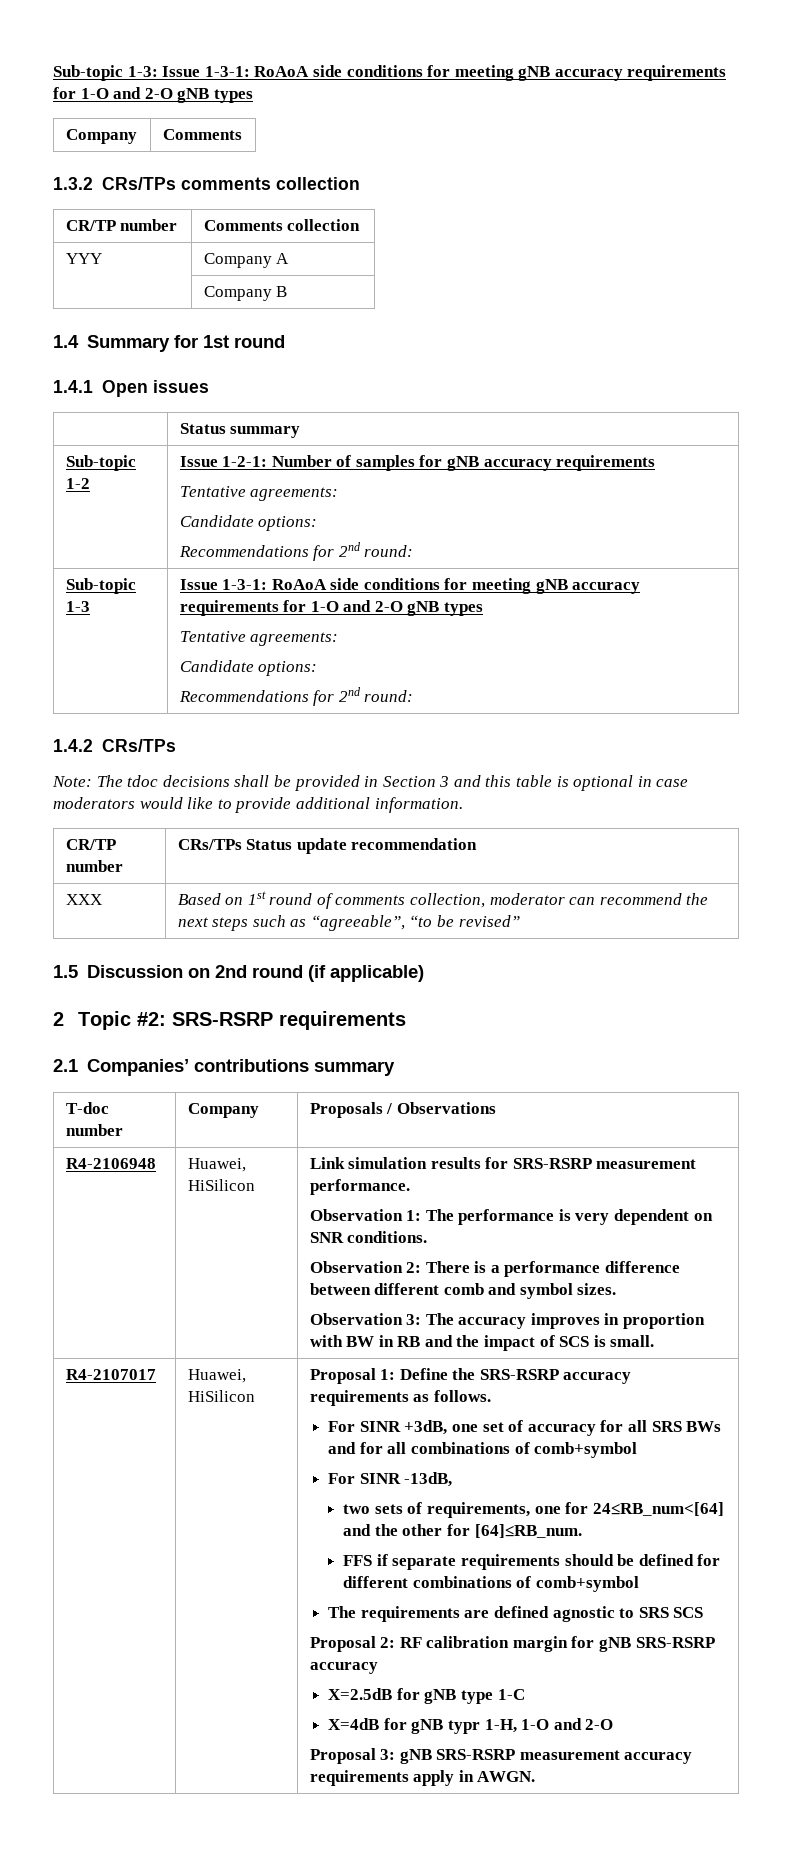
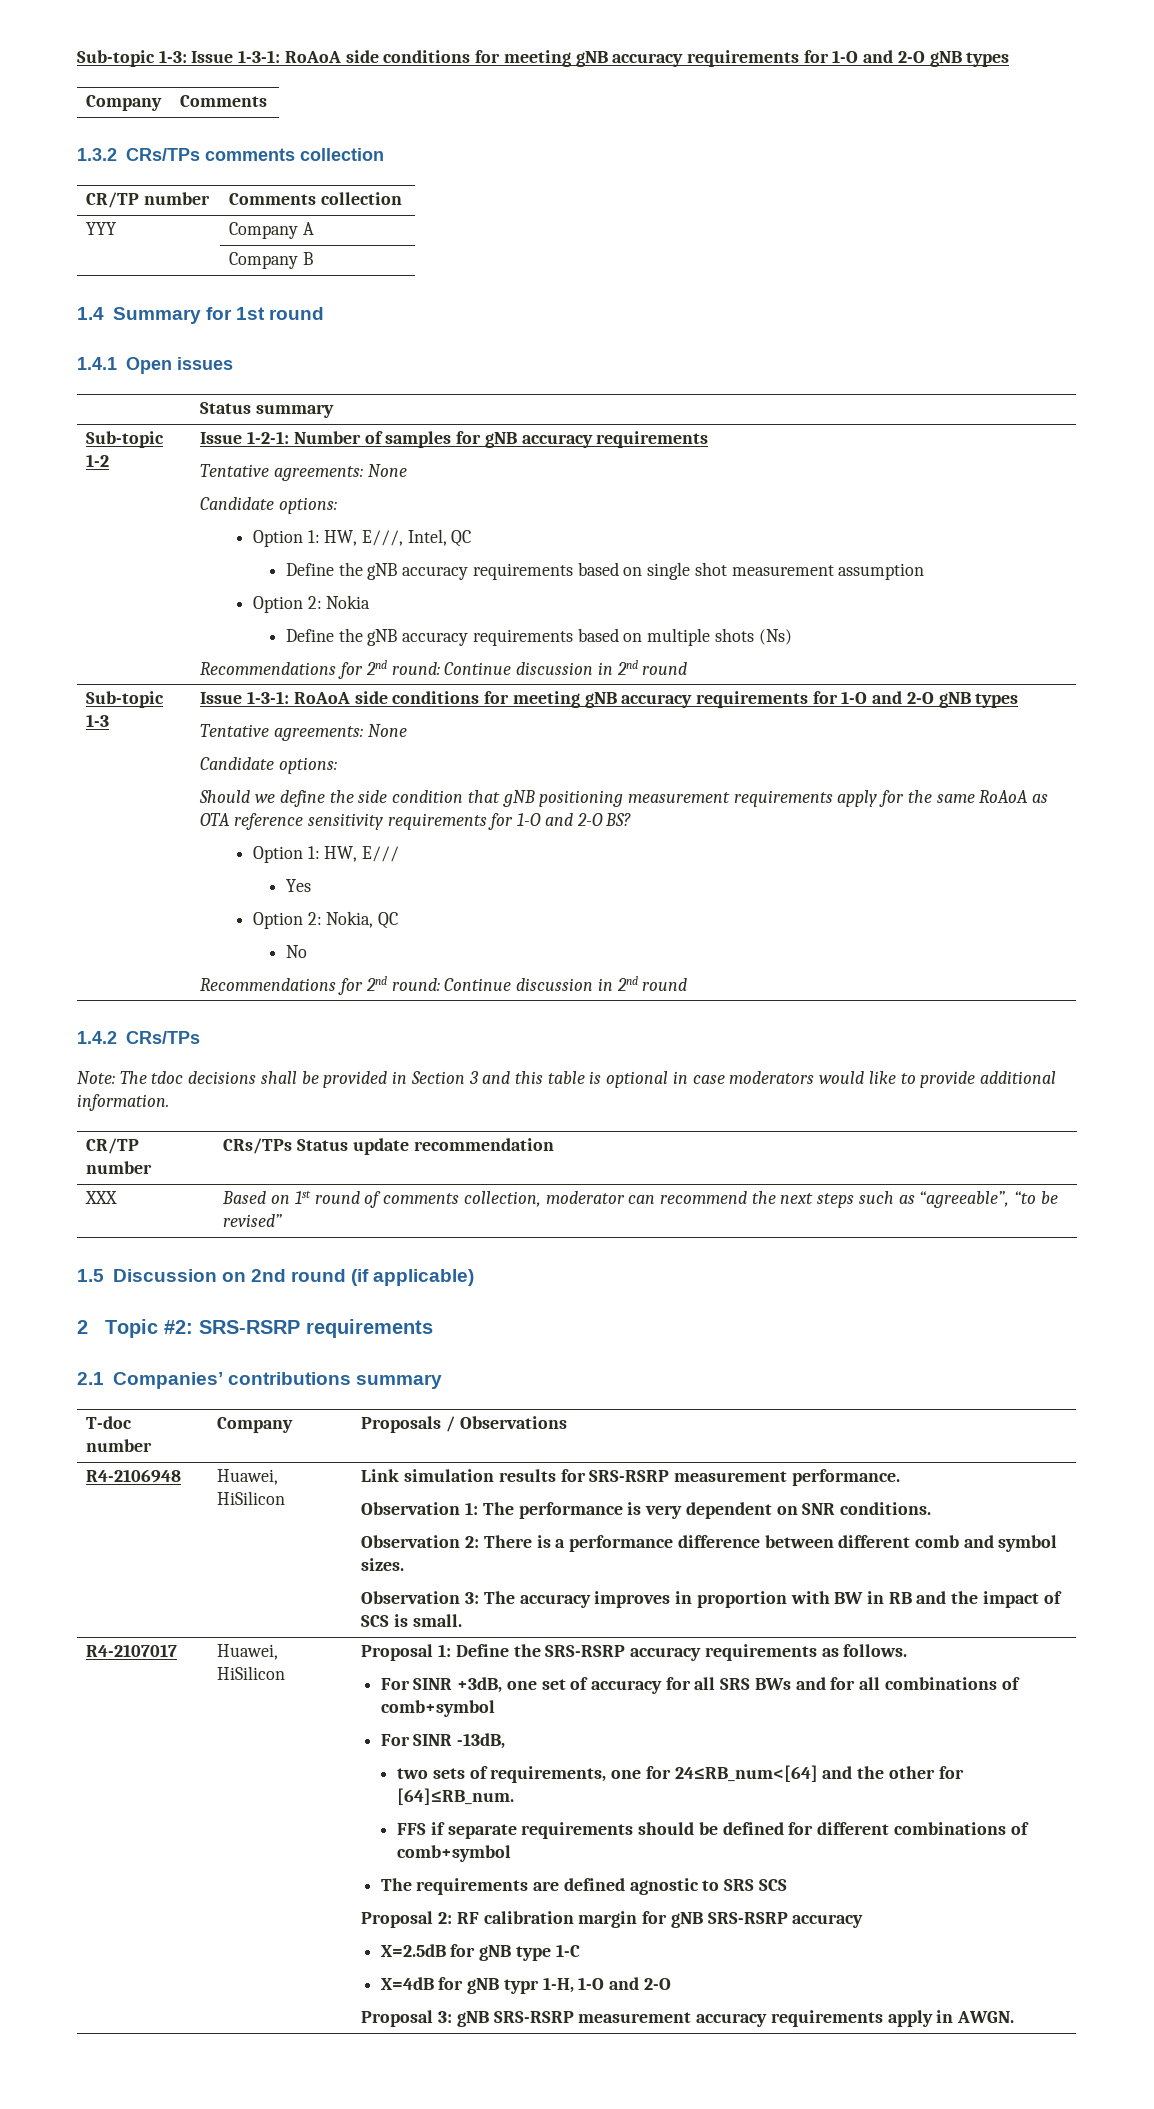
[250,487,339,501] [179,515,318,531] [178,542,414,561] agreements: // Candidate options: // Recommendations for 2nd round: -> [274,464,407,481] [200,497,338,514] [252,529,472,547] [285,562,925,580] [252,595,371,613] [285,628,792,646] [200,660,688,679] agreements: None // Candidate options: // Option 1: HW, E///, Intel, QC // Define the gNB accuracy requirements based on single shot measurement assumption // Option 2: Nokia // Define the gNB accuracy requirements based on multiple shots (Ns) // Recommendations for 2nd round: Continue discussion in 2nd round
[250,632,339,646] [179,660,318,676] [178,687,414,706] agreements: // Candidate options: // Recommendations for 2nd round: -> [274,724,407,741] [200,757,338,774] [199,790,1049,807] [200,813,632,830] [252,846,399,863] [285,879,311,892] [252,911,398,929] [285,945,307,958] [200,976,688,995] agreements: None // Candidate options: // Should we define the side condition that gNB positioning measurement requirements apply for the same RoAoA as OTA reference sensitivity requirements for 1-O and 2-O BS? // Option 1: HW, E/// // Yes // Option 2: Nokia, QC // No // Recommendations for 2nd round: Continue discussion in 2nd round

